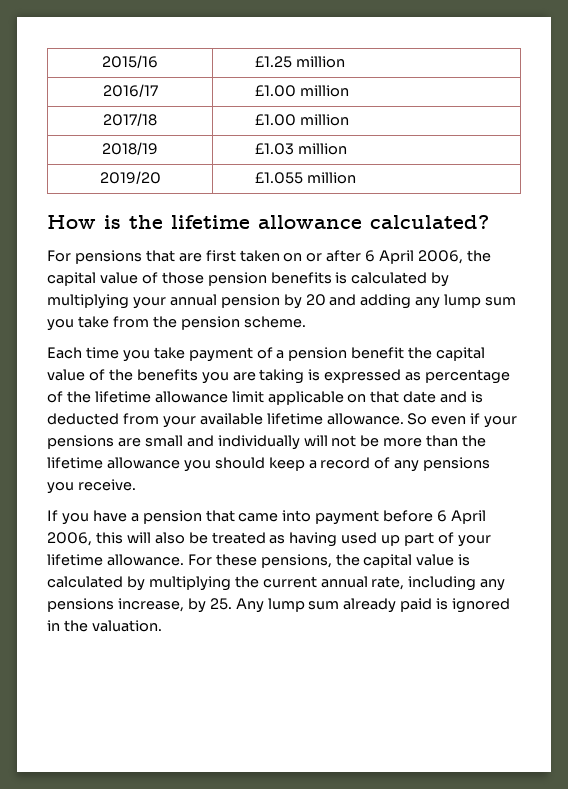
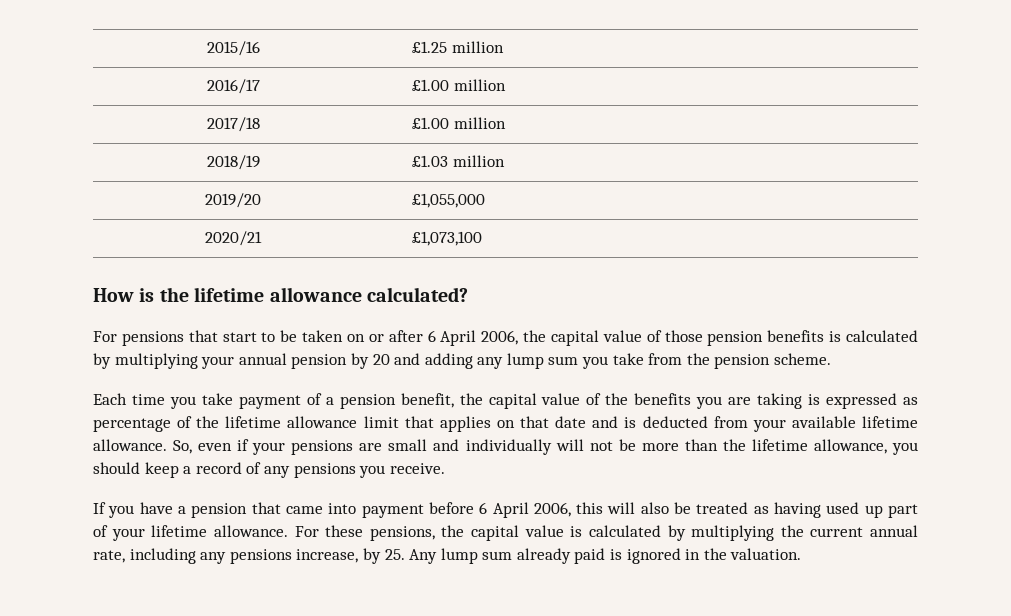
[255,172,357,184] £1.055 million -> [412,193,486,208] [205,231,262,246] [412,231,483,246] £1,055,000 // 2020/21 | £1,073,100
[178,250,236,262] are first -> [222,330,298,342] start to be
[351,347,405,359] benefit -> [400,393,454,408] benefit,
[267,391,344,405] applicable -> [404,416,491,432] that applies
[407,413,428,425] So -> [173,440,193,454] So,
[106,457,180,469] allowance -> [813,439,887,454] allowance,

